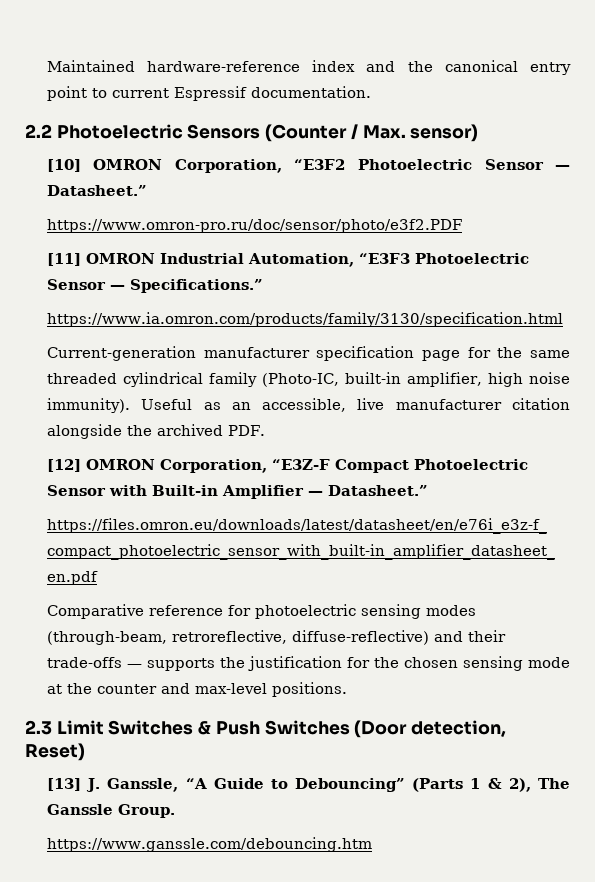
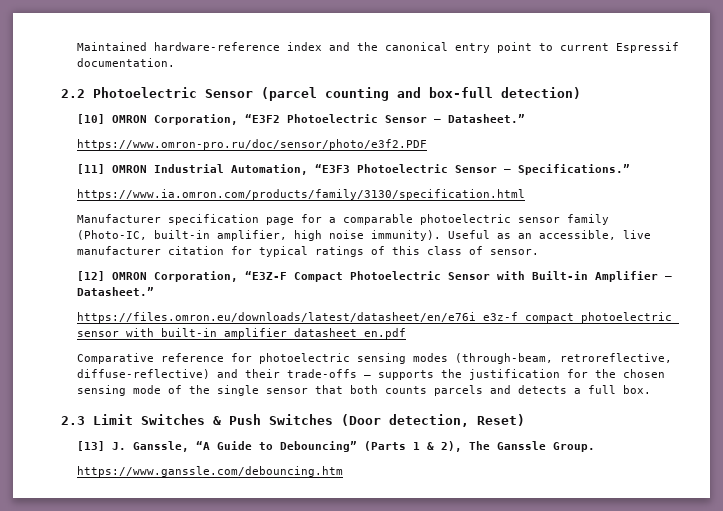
[187,124,479,142] Sensors (Counter / Max. sensor) -> [205,87,581,101] Sensor (parcel counting and box-full detection)
[46,346,310,361] Current-generation manufacturer -> [76,214,161,223] Manufacturer
[497,347,570,358] [46,372,203,387] the same threaded cylindrical -> [328,214,560,225] a comparable photoelectric sensor
[46,424,265,439] alongside the archived PDF. -> [230,246,539,257] for typical ratings of this class of sensor.
[46,682,347,697] at the counter and max-level positions. -> [167,385,651,396] of the single sensor that both counts parcels and detects a full box.

